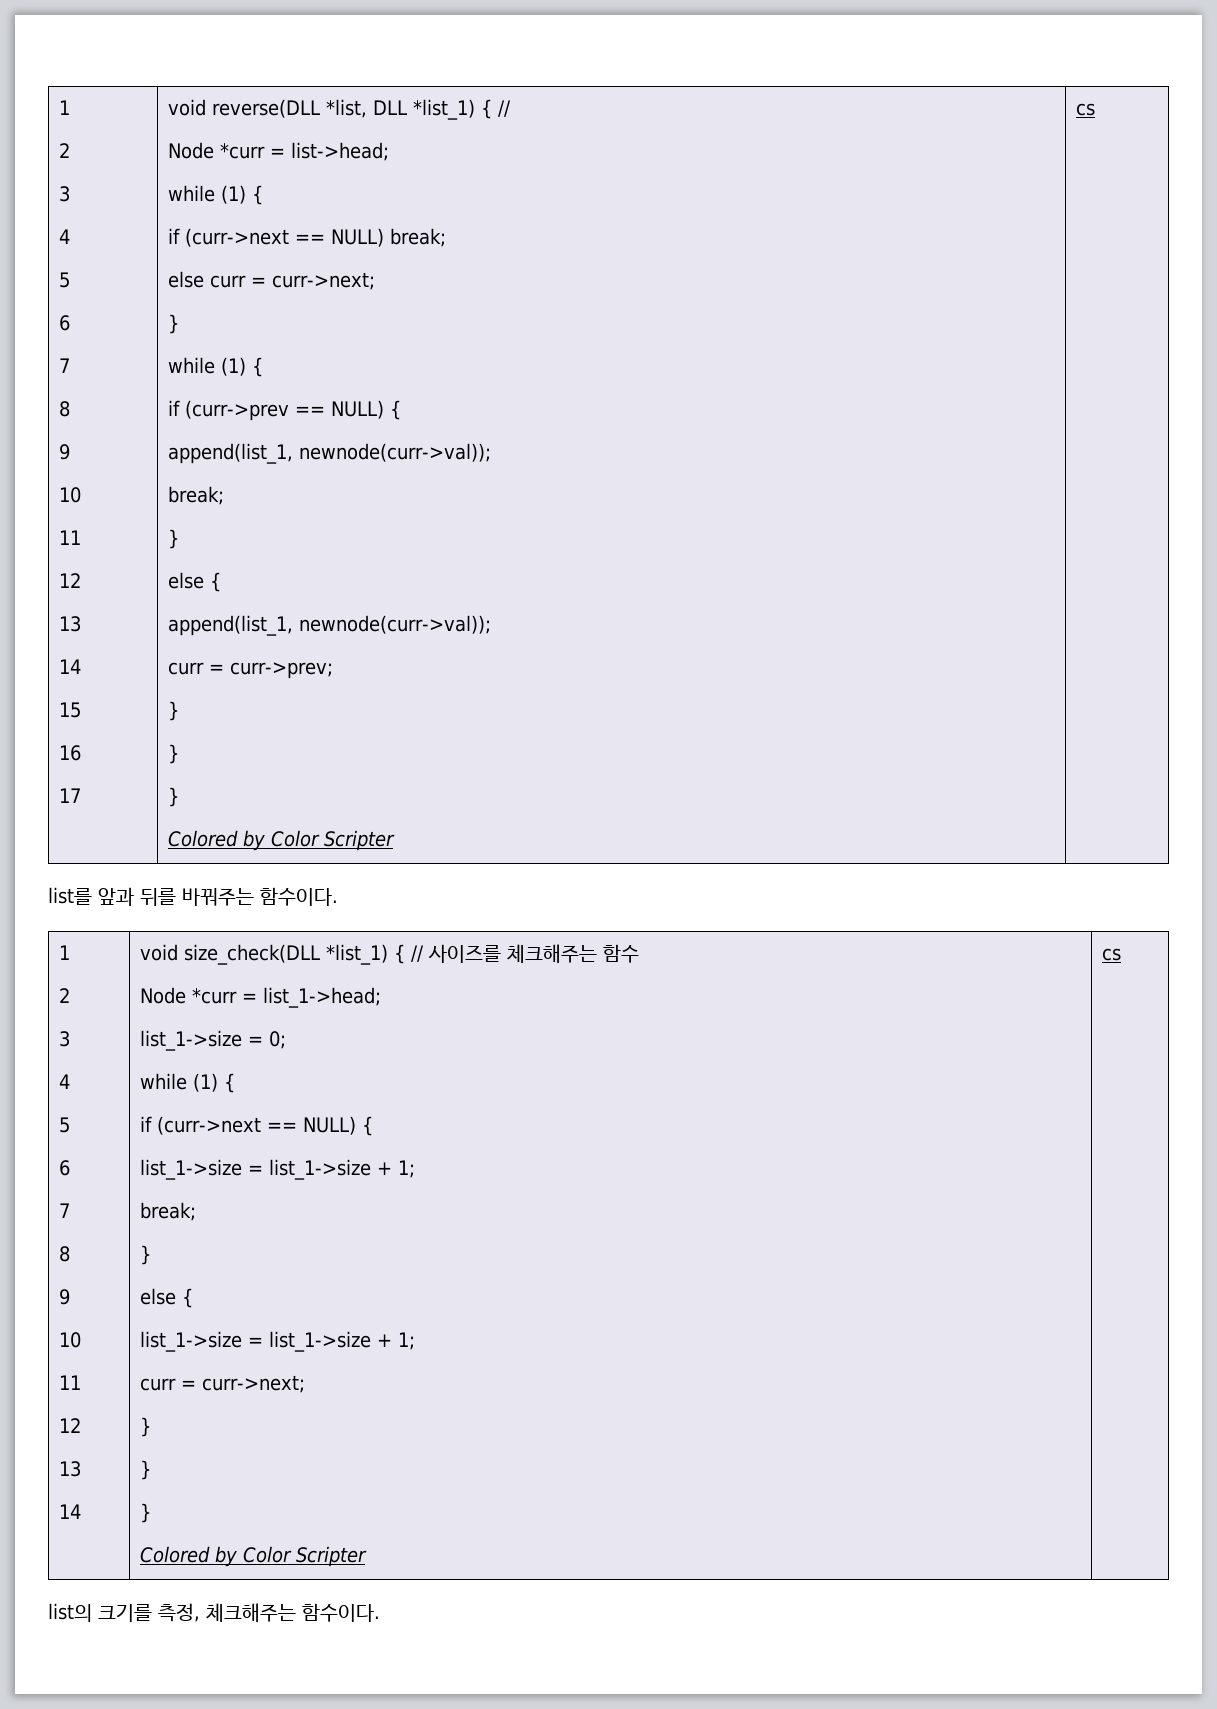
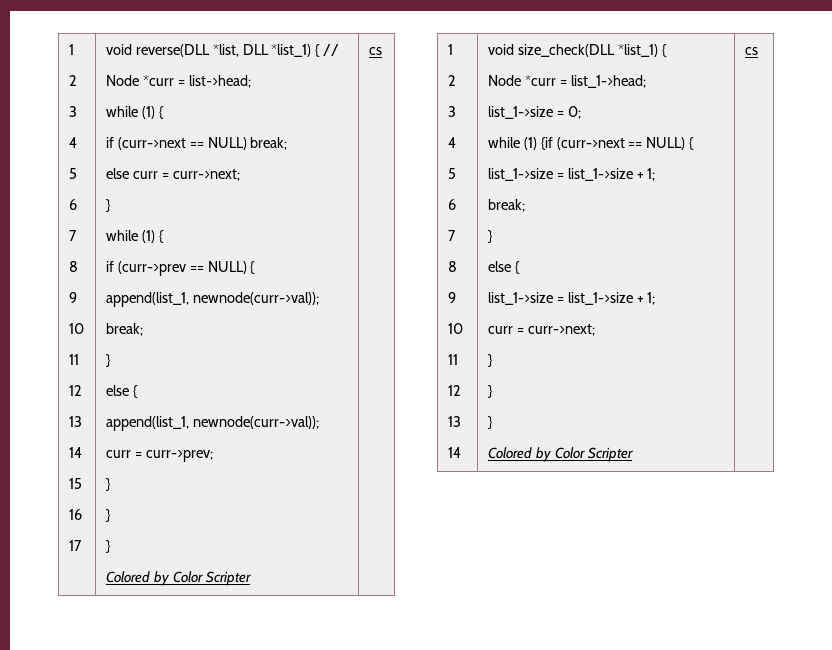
[48,887,338,906] // list를 앞과 뒤를 바꿔주는 함수이다. -> (382, 51) none
[410,944,639,963] // 사이즈를 체크해주는 함수 -> (667, 50) none
[223,1073,235,1093] [139,1116,152,1132] { // if -> [540,137,553,150] {if
[48,1603,380,1622] // list의 크기를 측정, 체크해주는 함수이다. -> (758, 51) none

